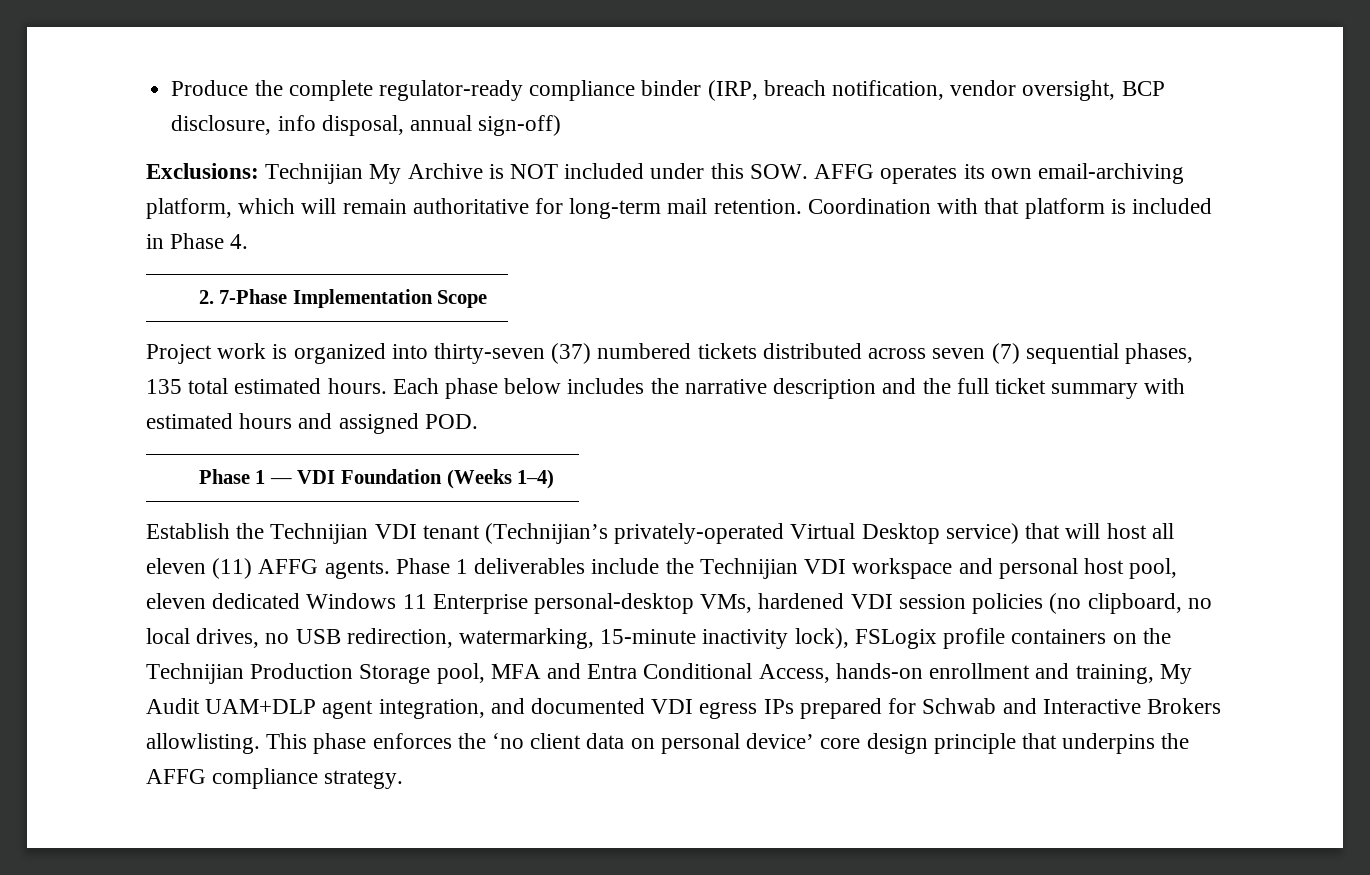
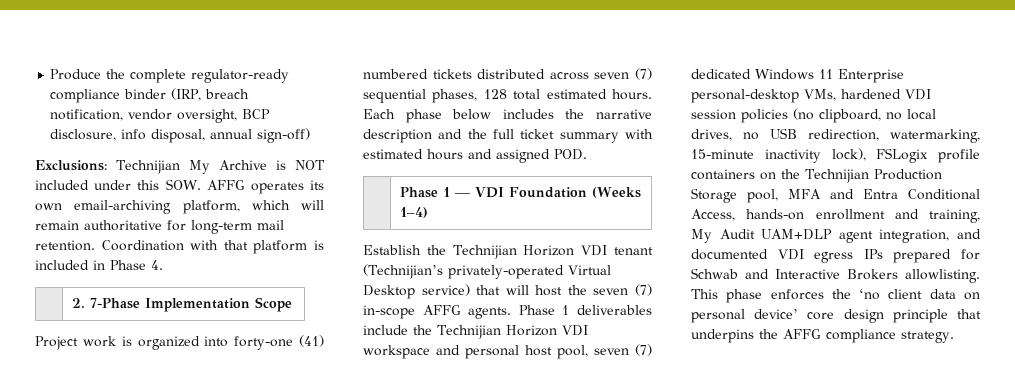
[434,343,592,364] thirty-seven (37) -> [234,335,324,350] forty-one (41)
[146,379,182,394] 135 -> [483,89,507,99] 128
(369, 533) none -> [523,245,575,256] Horizon
[1151,523,1174,539] [146,558,253,579] all eleven (11) -> [567,284,652,296] [363,305,415,319] the seven (7) in-scope
(798, 568) none -> [505,325,557,336] Horizon
[146,593,206,609] eleven -> [594,344,652,356] seven (7)

